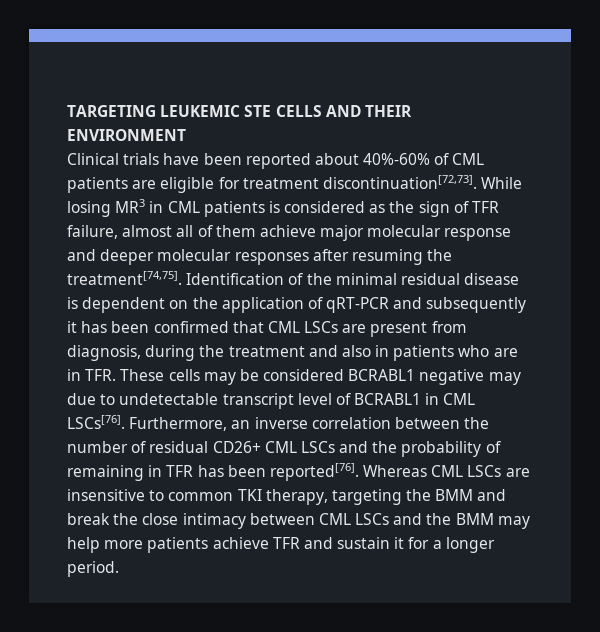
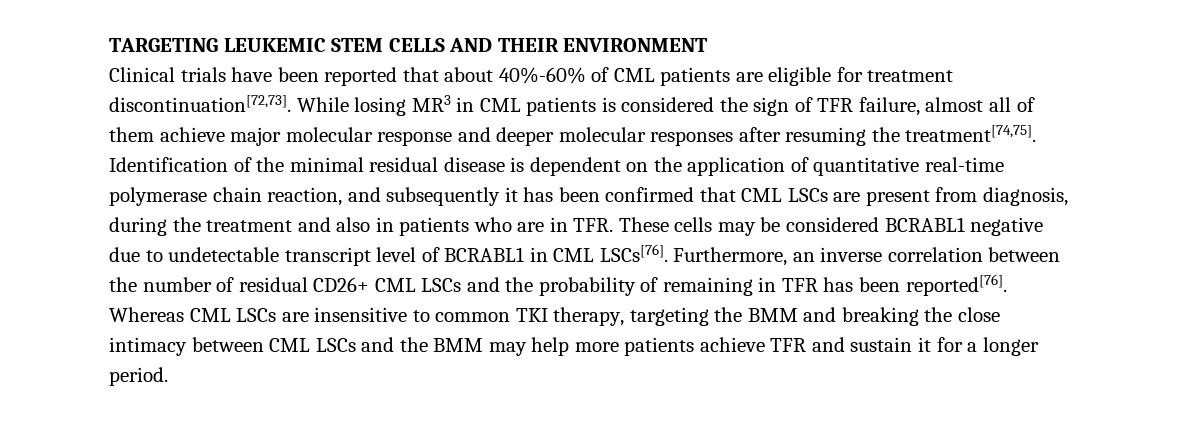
[244,105,272,117] STE -> [331,38,384,52] STEM
(311, 161) none -> [402,67,439,82] that
[369,204,386,213] as -> (715, 104) none
[326,297,390,313] qRT-PCR -> [813,157,1004,176] [109,187,343,206] quantitative real-time polymerase chain reaction,
[488,372,521,385] may -> (1044, 226) none
[67,513,110,525] break -> [841,307,919,326] breaking

